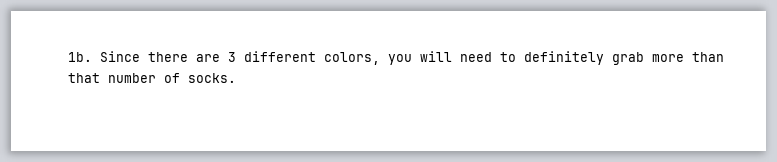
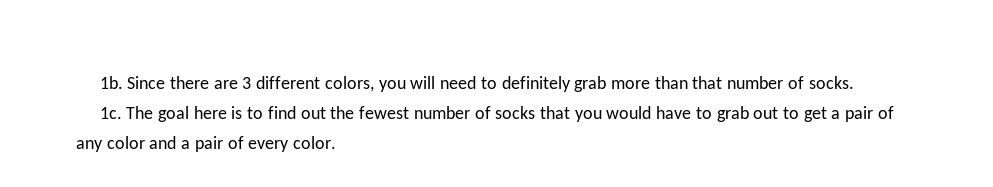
(236, 78) none -> [99,106,894,122] [76,136,337,152] // 1c. The goal here is to find out the fewest number of socks that you would have to grab out to get a pair of any color and a pair of every color.

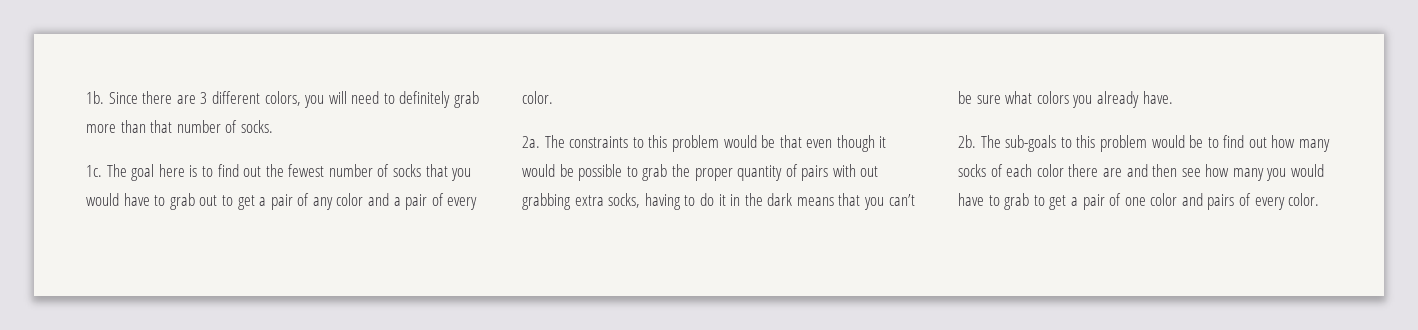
(337, 142) none -> [522,135,887,152] [522,164,879,181] [522,193,915,210] [958,91,1173,108] [958,135,1331,152] [958,164,1325,181] [958,193,1320,210] // 2a. The constraints to this problem would be that even though it would be possible to grab the proper quantity of pairs with out grabbing extra socks, having to do it in the dark means that you can’t be sure what colors you already have. // 2b. The sub-goals to this problem would be to find out how many socks of each color there are and then see how many you would have to grab to get a pair of one color and pairs of every color.

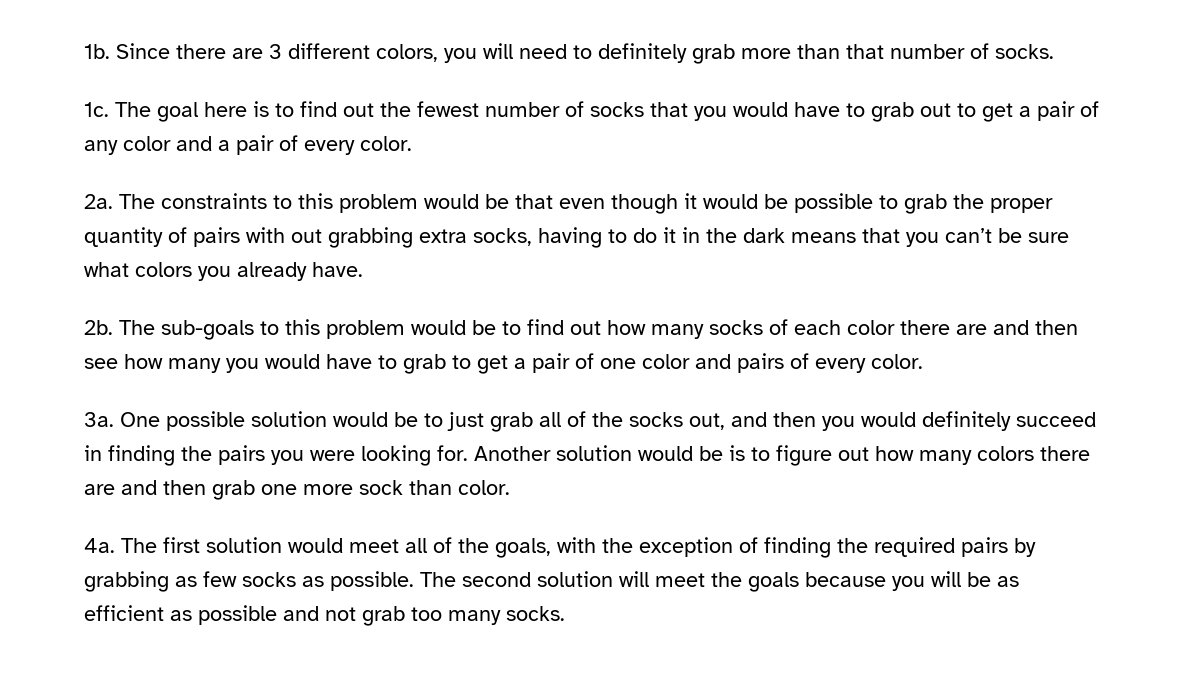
(1320, 199) none -> [84,411,1096,432] [84,445,1090,466] [84,480,510,500] [84,537,1036,558] [84,571,1019,592] [84,605,565,626] // 3a. One possible solution would be to just grab all of the socks out, and then you would definitely succeed in finding the pairs you were looking for. Another solution would be is to figure out how many colors there are and then grab one more sock than color. // 4a. The first solution would meet all of the goals, with the exception of finding the required pairs by grabbing as few socks as possible. The second solution will meet the goals because you will be as efficient as possible and not grab too many socks.

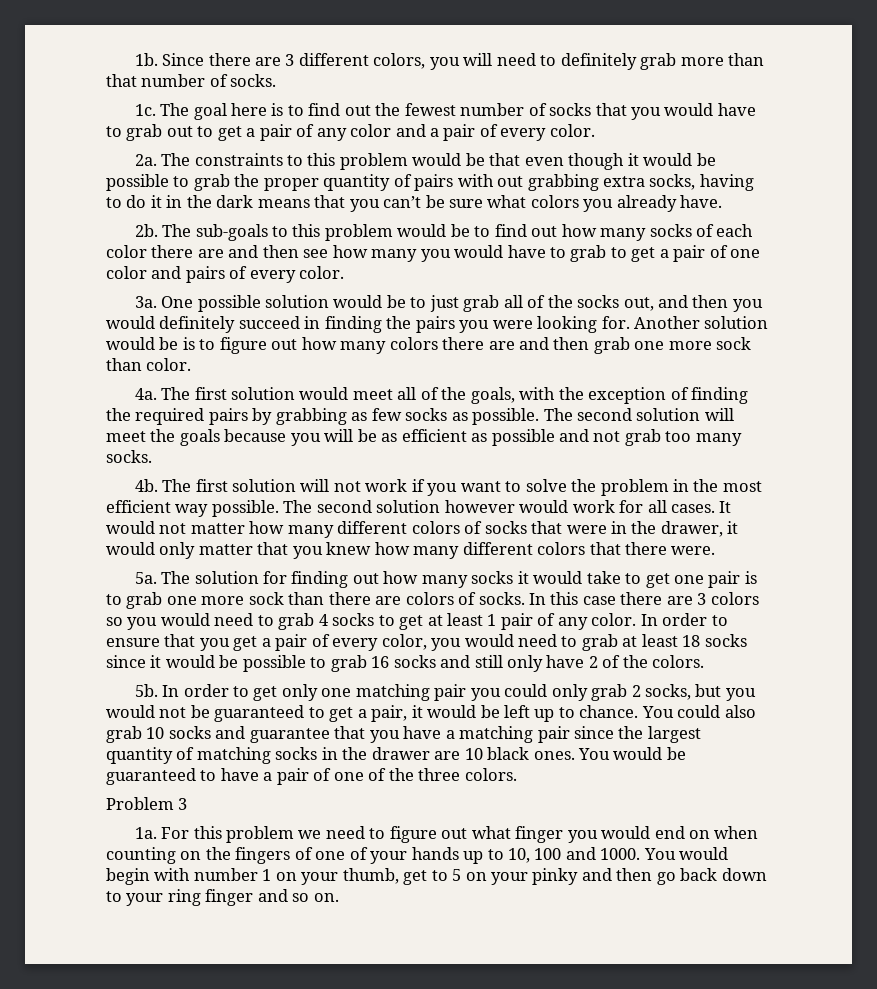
(565, 613) none -> [134,479,762,496] [106,500,732,517] [106,521,739,538] [106,542,716,559] [134,571,757,588] [106,592,759,609] [106,613,728,630] [106,634,747,651] [106,655,705,672] [134,684,756,701] [106,705,756,722] [106,726,701,743] [106,747,686,764] [106,768,517,785] [106,797,188,810] [134,826,759,843] [106,847,729,864] [106,868,767,885] [106,889,339,906] // 4b. The first solution will not work if you want to solve the problem in the most efficient way possible. The second solution however would work for all cases. It would not matter how many different colors of socks that were in the drawer, it would only matter that you knew how many different colors that there were. // 5a. The solution for finding out how many socks it would take to get one pair is to grab one more sock than there are colors of socks. In this case there are 3 colors so you would need to grab 4 socks to get at least 1 pair of any color. In order to ensure that you get a pair of every color, you would need to grab at least 18 socks since it would be possible to grab 16 socks and still only have 2 of the colors. // 5b. In order to get only one matching pair you could only grab 2 socks, but you would not be guaranteed to get a pair, it would be left up to chance. You could also grab 10 socks and guarantee that you have a matching pair since the largest quantity of matching socks in the drawer are 10 black ones. You would be guaranteed to have a pair of one of the three colors. // Problem 3 // 1a. For this problem we need to figure out what finger you would end on when counting on the fingers of one of your hands up to 10, 100 and 1000. You would begin with number 1 on your thumb, get to 5 on your pinky and then go back down to your ring finger and so on.

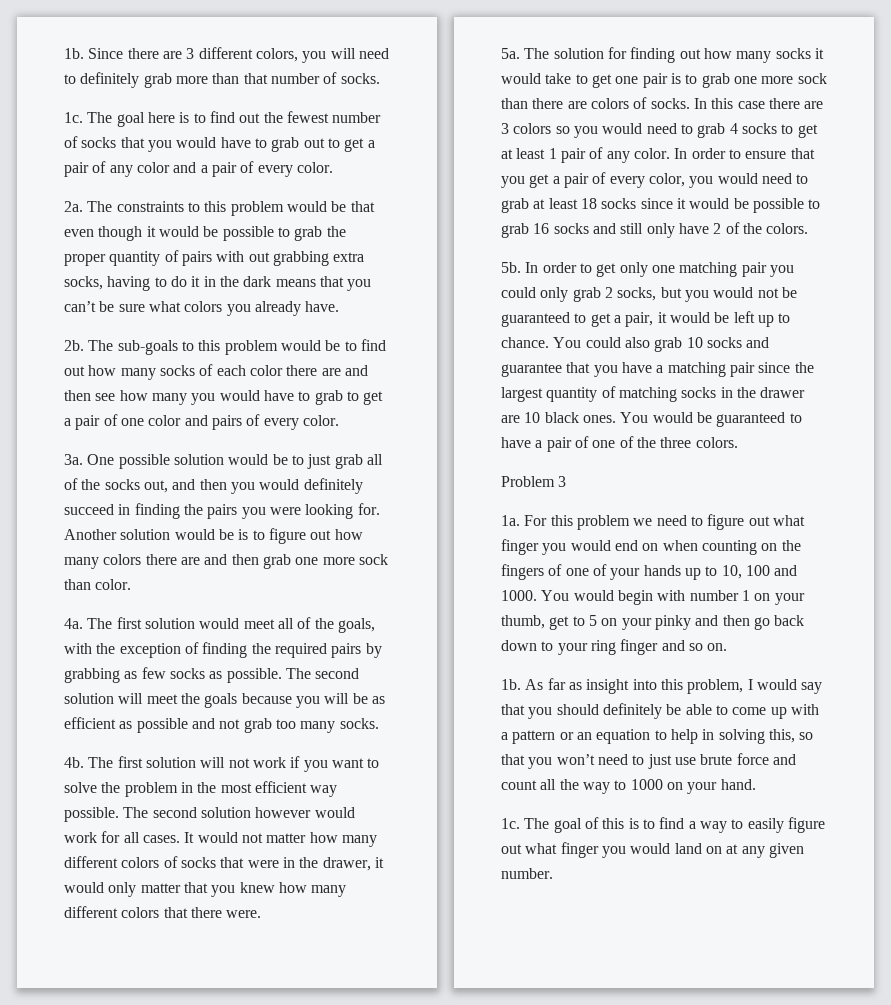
(339, 897) none -> [501,678,823,694] [501,703,819,719] [501,729,814,744] [501,753,796,769] [501,779,756,794] [501,817,825,833] [501,842,804,858] [501,868,553,879] // 1b. As far as insight into this problem, I would say that you should definitely be able to come up with a pattern or an equation to help in solving this, so that you won’t need to just use brute force and count all the way to 1000 on your hand. // 1c. The goal of this is to find a way to easily figure out what finger you would land on at any given number.

